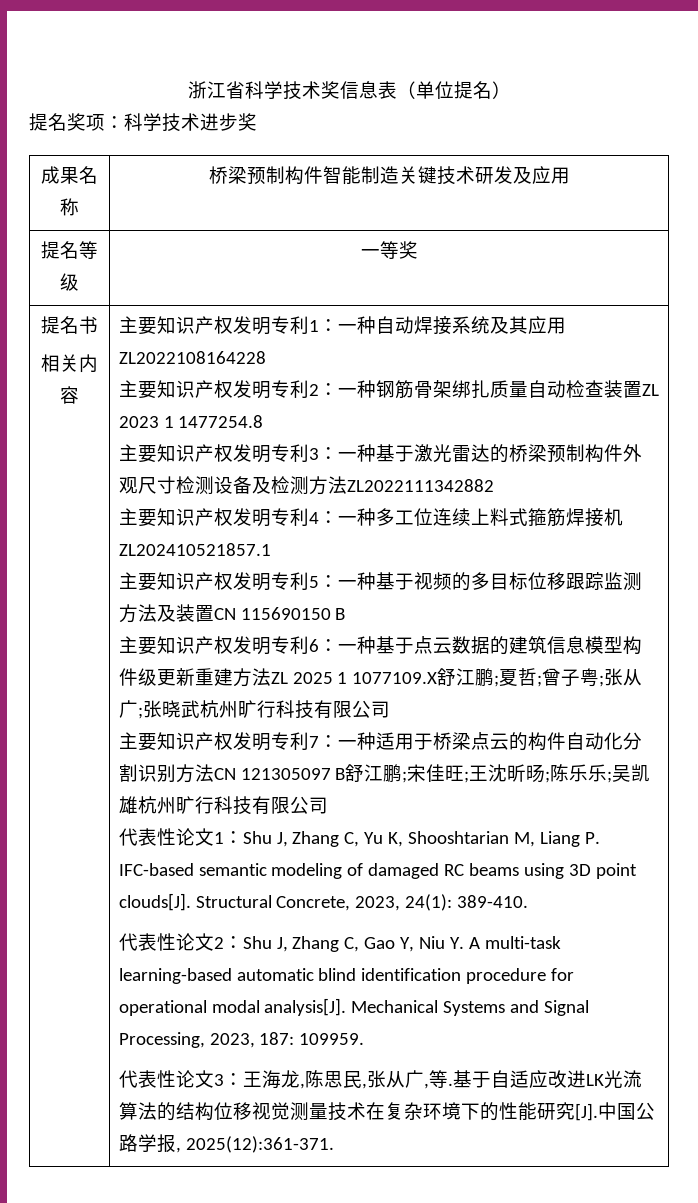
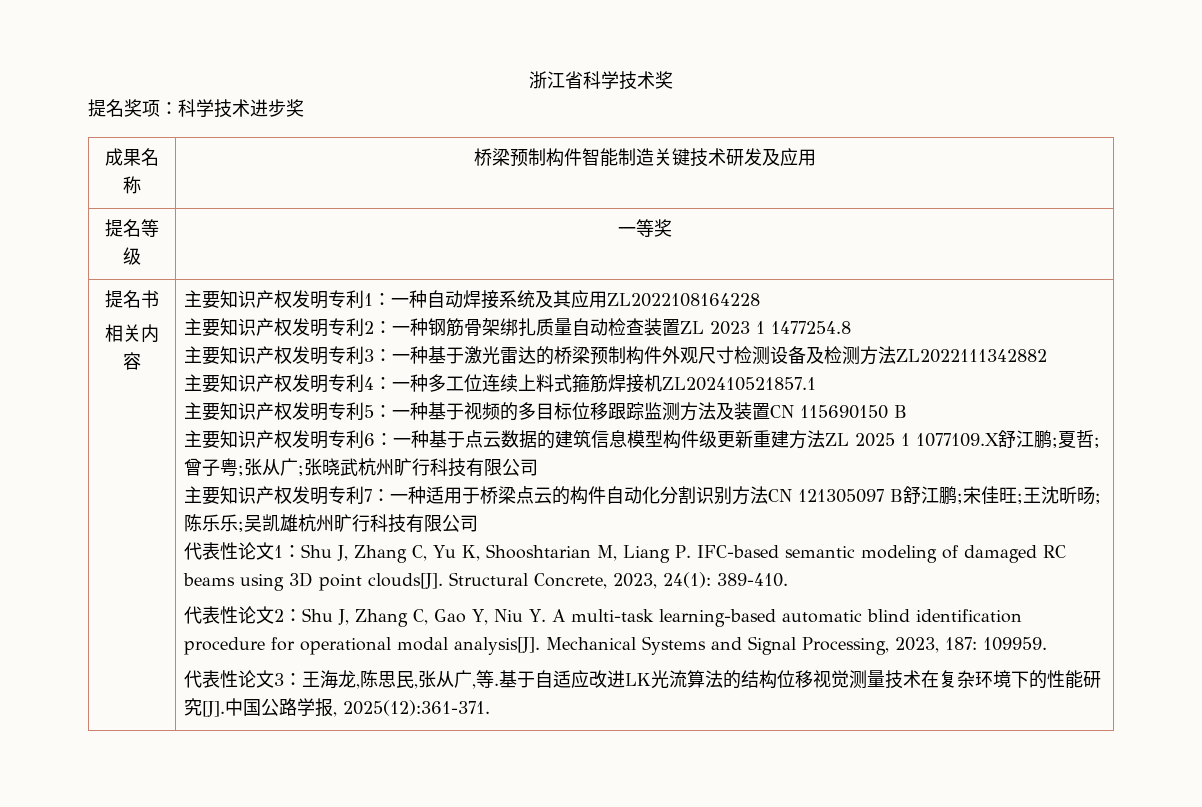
[339,81,511,99] 信息表（单位提名） -> (673, 80) none

